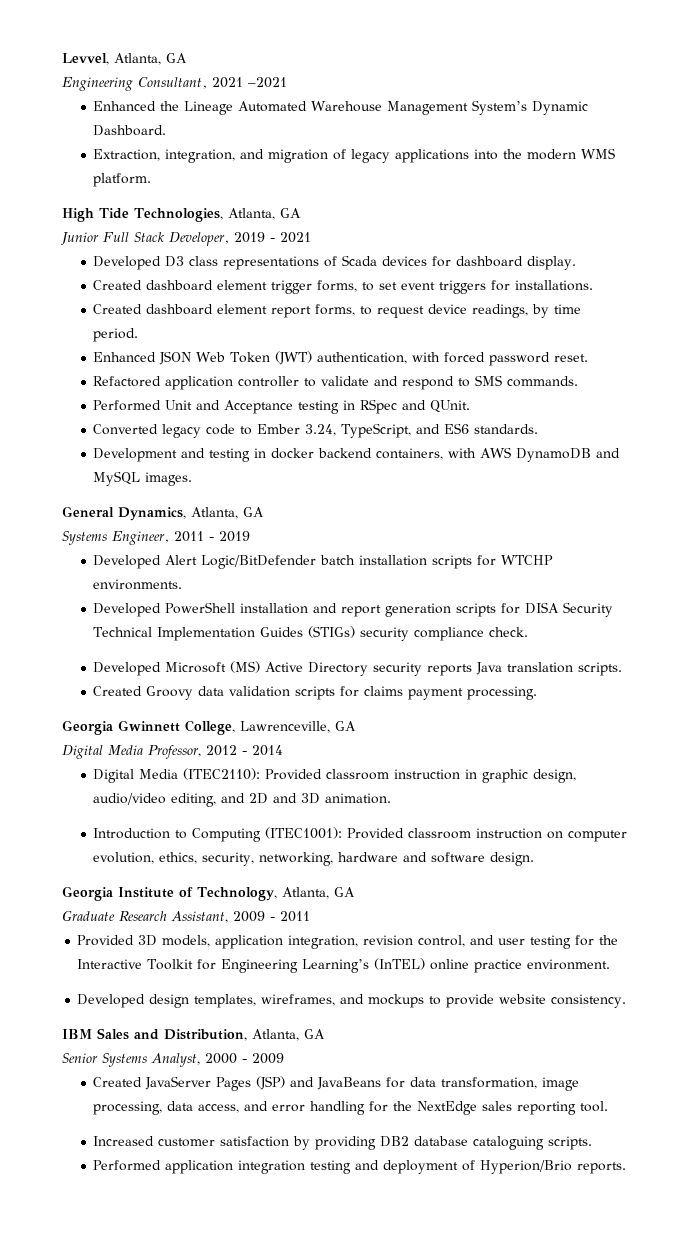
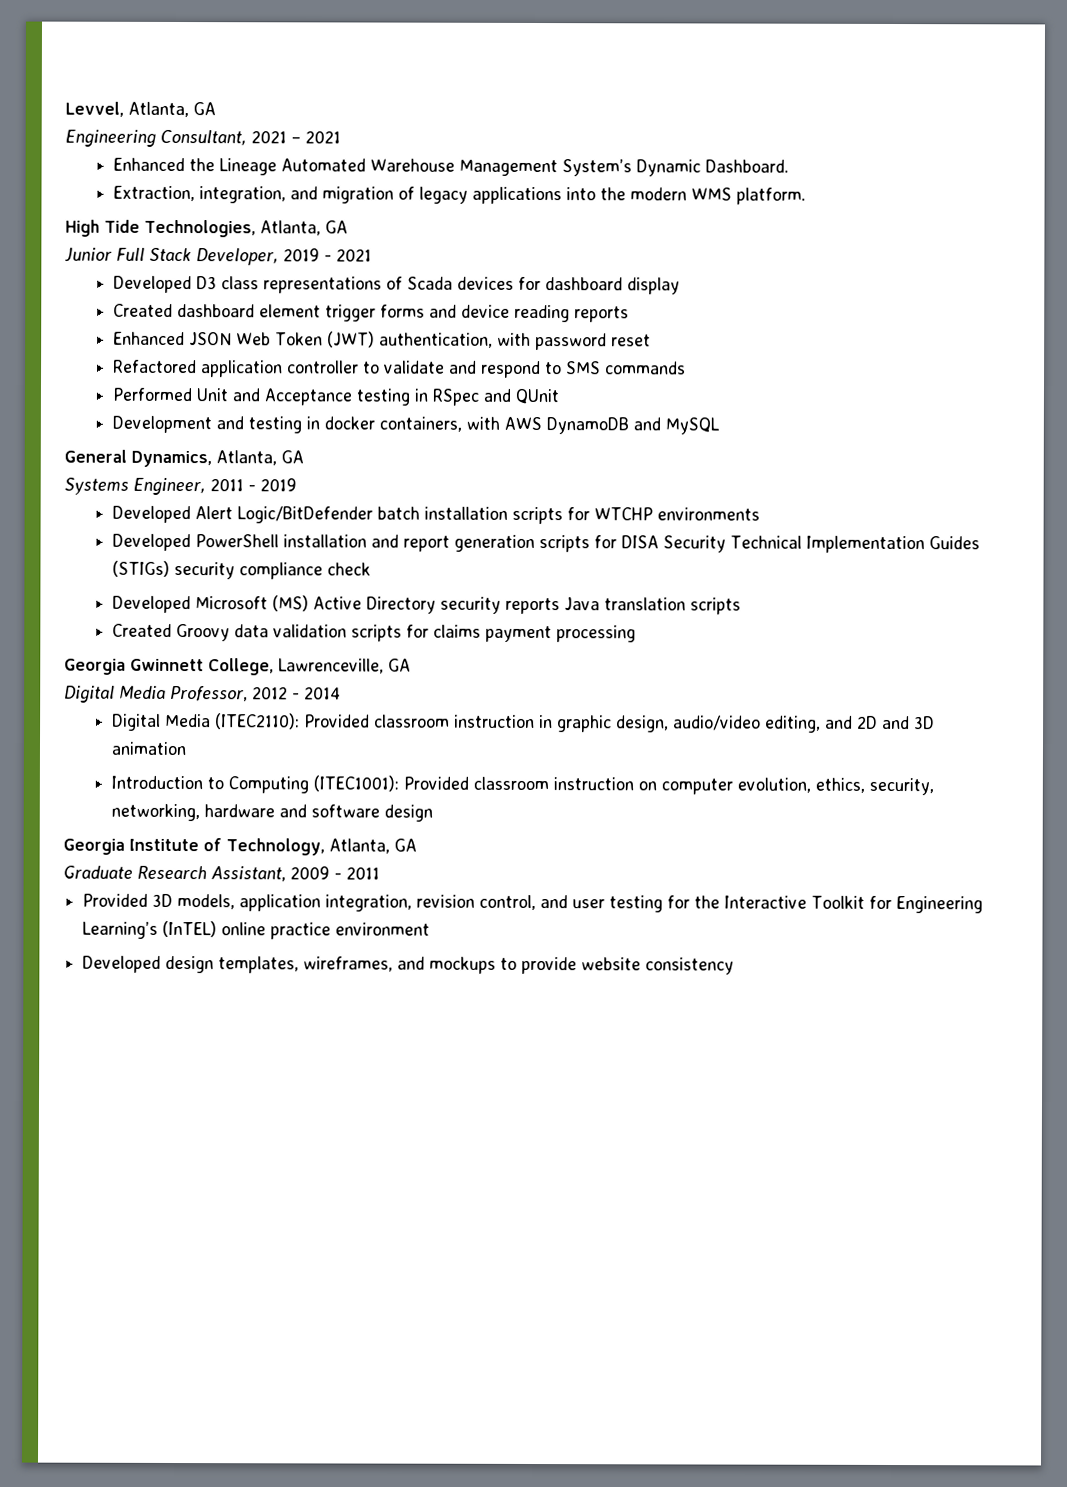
[248,77,287,88] –2021 -> [291,130,341,144] – 2021
[527,256,577,270] display. -> [626,277,680,295] display
[317,280,594,294] [93,304,582,318] [93,328,139,342] forms, to set event triggers for installations. // Created dashboard element report forms, to request device readings, by time period. -> [379,304,629,323] forms and device reading reports
[444,352,589,366] forced password reset. -> [534,333,651,351] password reset
[507,376,579,387] commands. -> [604,361,686,375] commands
[430,400,471,413] [93,423,539,438] QUnit. // Converted legacy code to Ember 3.24, TypeScript, and ES6 standards. -> [514,388,559,405] QUnit
[318,448,373,458] backend -> (375, 423) none
[145,472,193,486] images. -> (720, 426) none
[93,579,183,590] environments. -> [656,507,760,521] environments
[489,627,529,637] check. -> [326,562,371,576] check
[578,662,623,676] scripts. -> [689,597,741,615] scripts
[467,686,538,700] processing. -> [555,625,636,643] processing
[325,793,392,804] animation. -> [110,741,187,756] animation
[490,852,535,866] design. -> [383,804,433,822] design
[527,959,611,970] environment. -> [335,922,431,936] environment
[551,994,627,1008] [62,1028,325,1041] [62,1053,284,1067] [93,1076,580,1091] [93,1101,609,1115] [93,1136,593,1150] [93,1160,627,1174] consistency. // IBM Sales and Distribution, Atlanta, GA // Senior Systems Analyst, 2000 - 2009 // Created JavaServer Pages (JSP) and JavaBeans for data transformation, image processing, data access, and error handling for the NextEdge sales reporting tool. // Increased customer satisfaction by providing DB2 database cataloguing scripts. // Performed application integration testing and deployment of Hyperion/Brio reports. -> [645,957,735,975] consistency

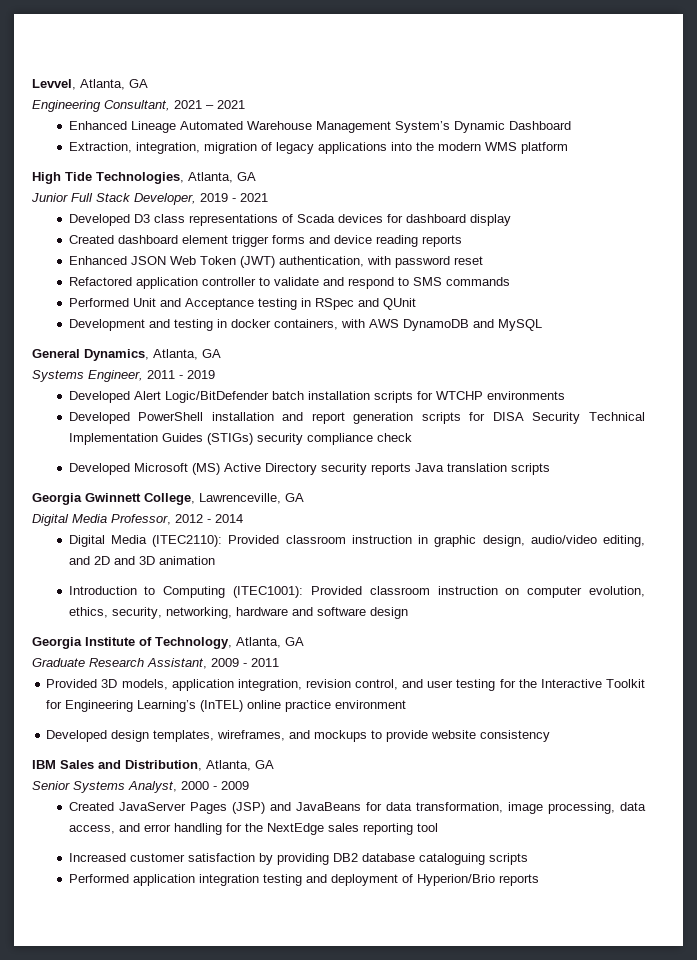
[188,158,215,172] the -> (127, 125) none
[704,159,789,173] Dashboard. -> [508,121,571,130] Dashboard
[289,186,318,200] and -> (200, 148) none
[735,187,806,205] platform. -> [520,142,568,154] platform
[111,623,636,643] // Created Groovy data validation scripts for claims payment processing -> (550, 469) none
(735, 966) none -> [32,760,274,771] [32,781,249,793] [68,802,646,814] [68,823,438,835] [68,853,528,865] [68,874,539,886] // IBM Sales and Distribution, Atlanta, GA // Senior Systems Analyst, 2000 - 2009 // Created JavaServer Pages (JSP) and JavaBeans for data transformation, image processing, data access, and error handling for the NextEdge sales reporting tool // Increased customer satisfaction by providing DB2 database cataloguing scripts // Performed application integration testing and deployment of Hyperion/Brio reports

